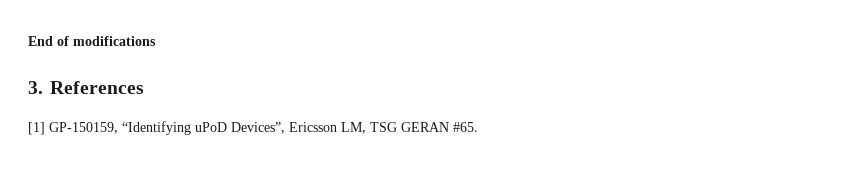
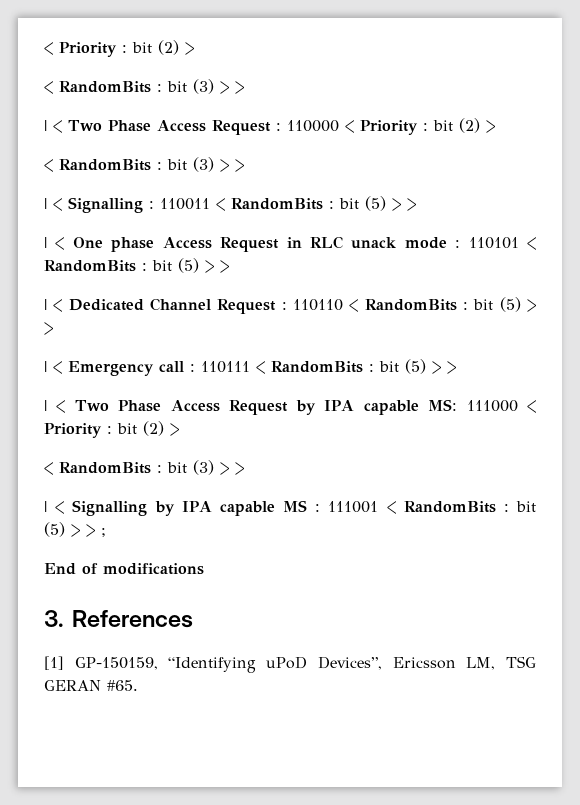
(28, 41) none -> [44,40,194,57] [44,79,244,94] [44,118,495,135] [44,157,244,172] [44,196,416,213] [44,236,537,252] [44,258,229,273] [44,297,536,314] [44,322,53,335] [44,359,456,376] [44,399,536,415] [44,421,179,438] [44,460,244,475] [44,500,536,516] [44,522,106,537] < Priority : bit (2) > // < RandomBits : bit (3) > > // | < Two Phase Access Request : 110000 < Priority : bit (2) > // < RandomBits : bit (3) > > // | < Signalling : 110011 < RandomBits : bit (5) > > // | < One phase Access Request in RLC unack mode : 110101 < RandomBits : bit (5) > > // | < Dedicated Channel Request : 110110 < RandomBits : bit (5) > > // | < Emergency call : 110111 < RandomBits : bit (5) > > // | < Two Phase Access Request by IPA capable MS: 111000 < Priority : bit (2) > // < RandomBits : bit (3) > > // | < Signalling by IPA capable MS : 111001 < RandomBits : bit (5) > > ; //

